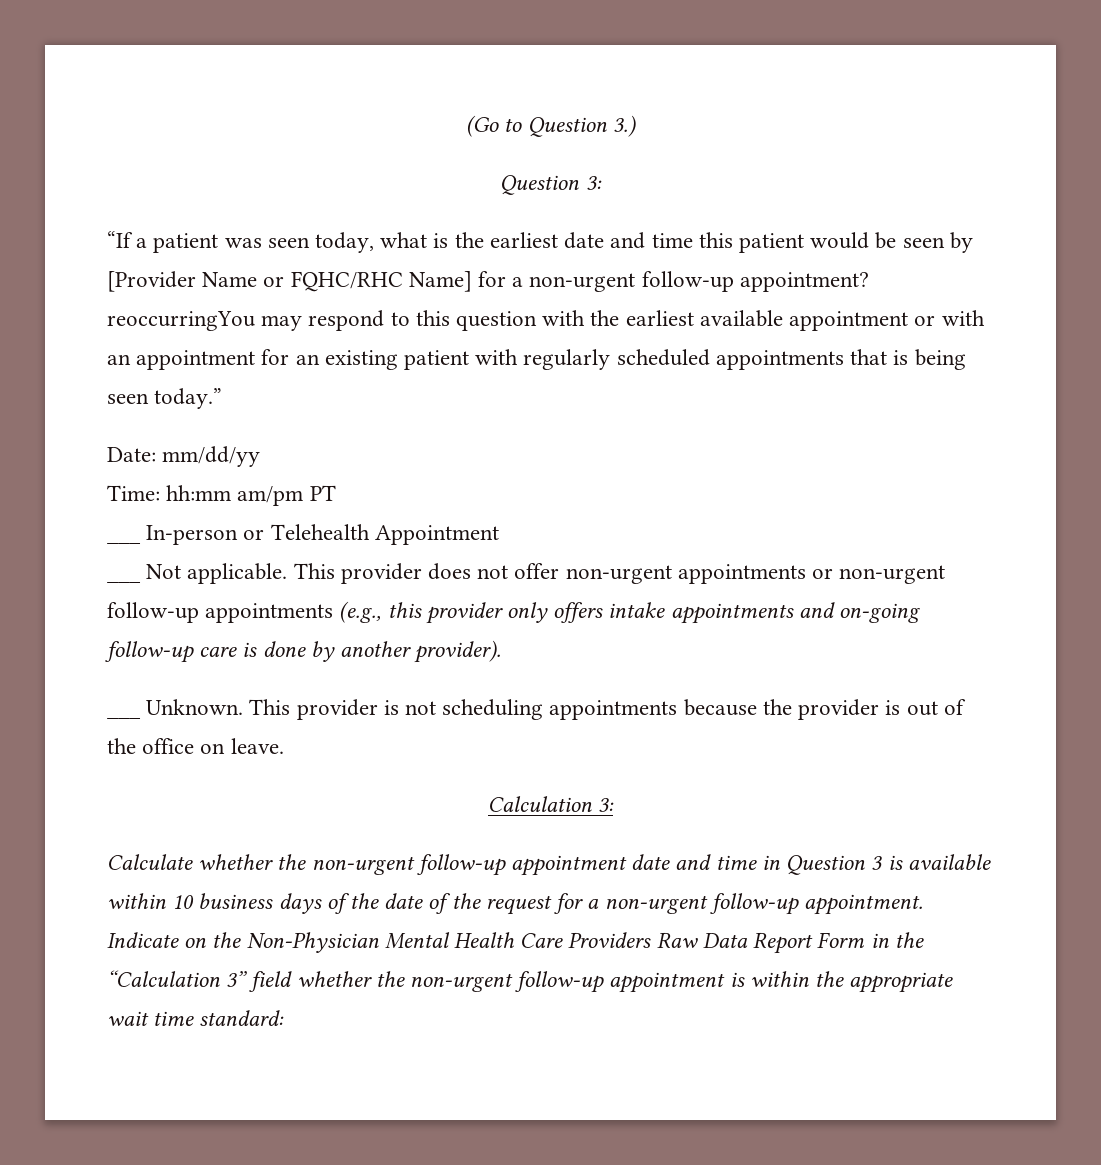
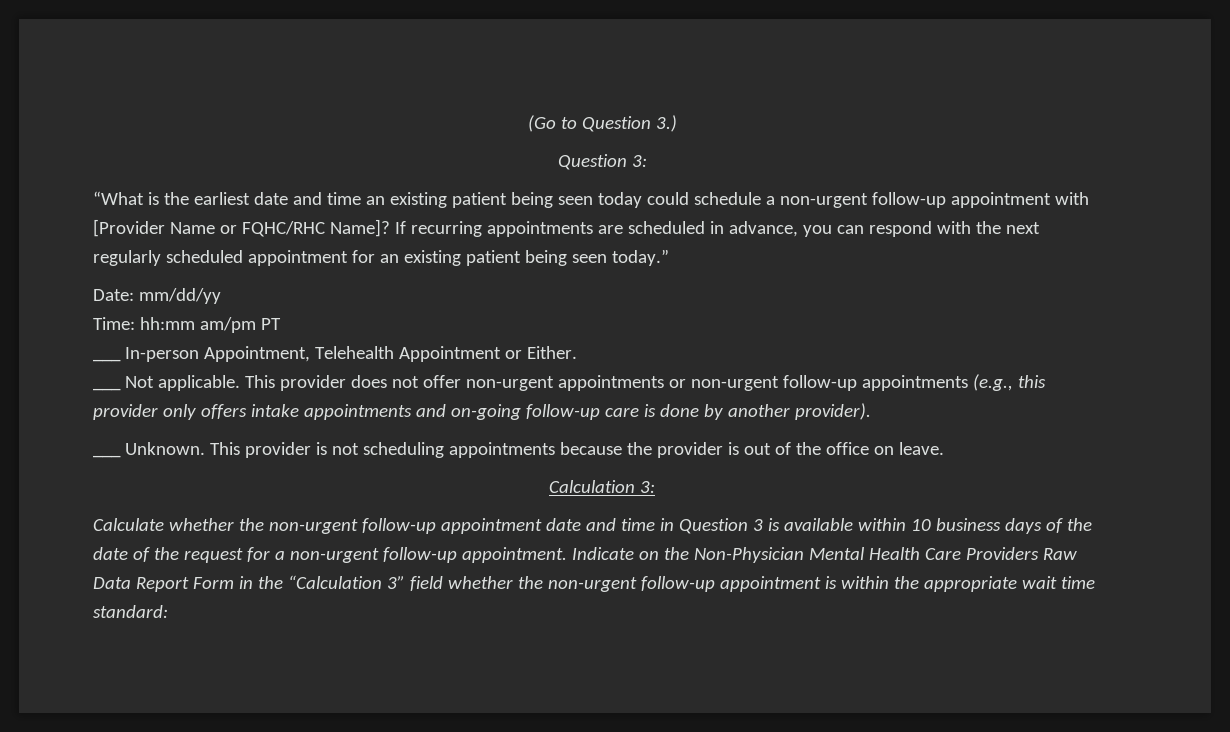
[107,231,428,253] “If a patient was seen today, what -> [93,191,144,205] “What
[698,232,973,253] [107,271,869,292] [107,310,985,331] [107,354,131,365] this patient would be seen by [Provider Name or FQHC/RHC Name] for a non-urgent follow-up appointment? reoccurringYou may respond to this question with the earliest available appointment or with an -> [365,192,1089,208] [93,219,1040,237] [93,250,243,266] an existing patient being seen today could schedule a non-urgent follow-up appointment with [Provider Name or FQHC/RHC Name]? If recurring appointments are scheduled in advance, you can respond with the next regularly scheduled
[475,349,909,370] with regularly scheduled appointments that is -> (521, 258) none
[243,529,265,540] or -> [203,346,310,362] Appointment,
(499, 535) none -> [504,346,577,359] or Either.

